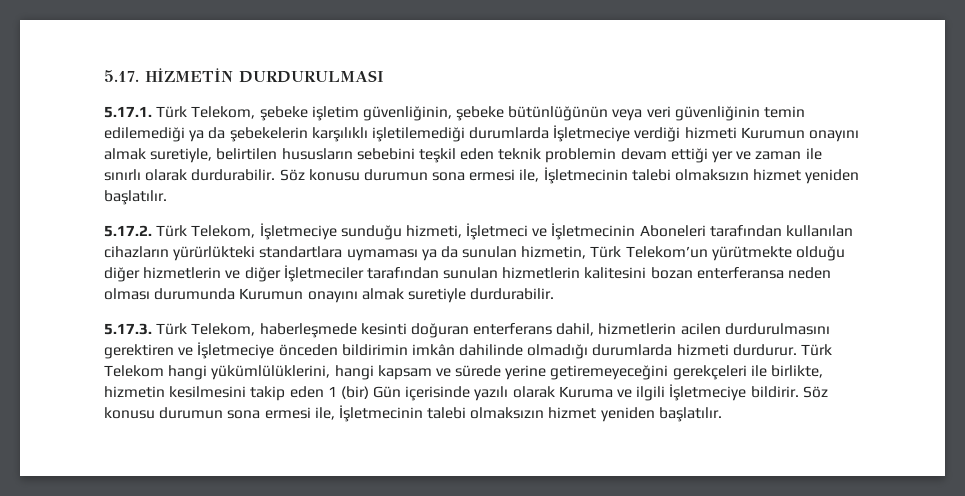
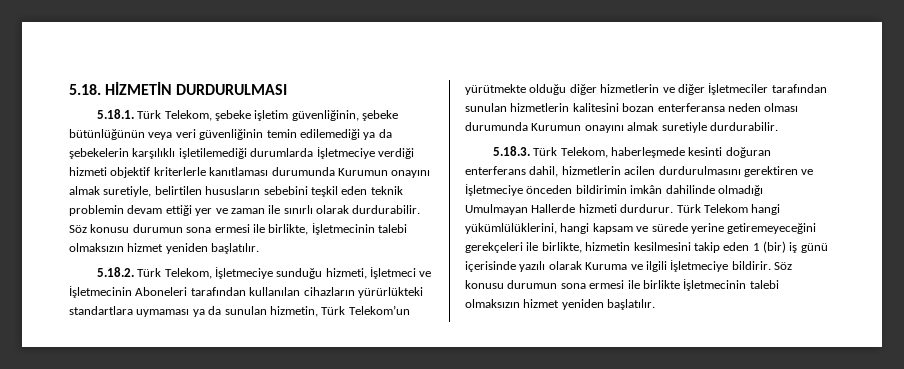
[104,70,139,82] 5.17. -> [69,84,101,95] 5.18.
[104,106,152,118] 5.17.1. -> [96,109,134,119] 5.18.1.
(737, 133) none -> [110,167,335,178] objektif kriterlerle kanıtlaması durumunda
[519,169,540,182] ile, -> [252,224,309,235] ile birlikte,
[104,225,152,237] 5.17.2. -> [96,267,134,277] 5.18.2.
[104,323,152,335] 5.17.3. -> [492,146,530,156] 5.18.3.
[592,344,673,356] durumlarda -> [465,204,576,215] Umulmayan Hallerde
[373,386,402,398] Gün -> [789,242,828,253] iş günü
[314,407,335,420] ile, -> [627,280,680,289] ile birlikte

